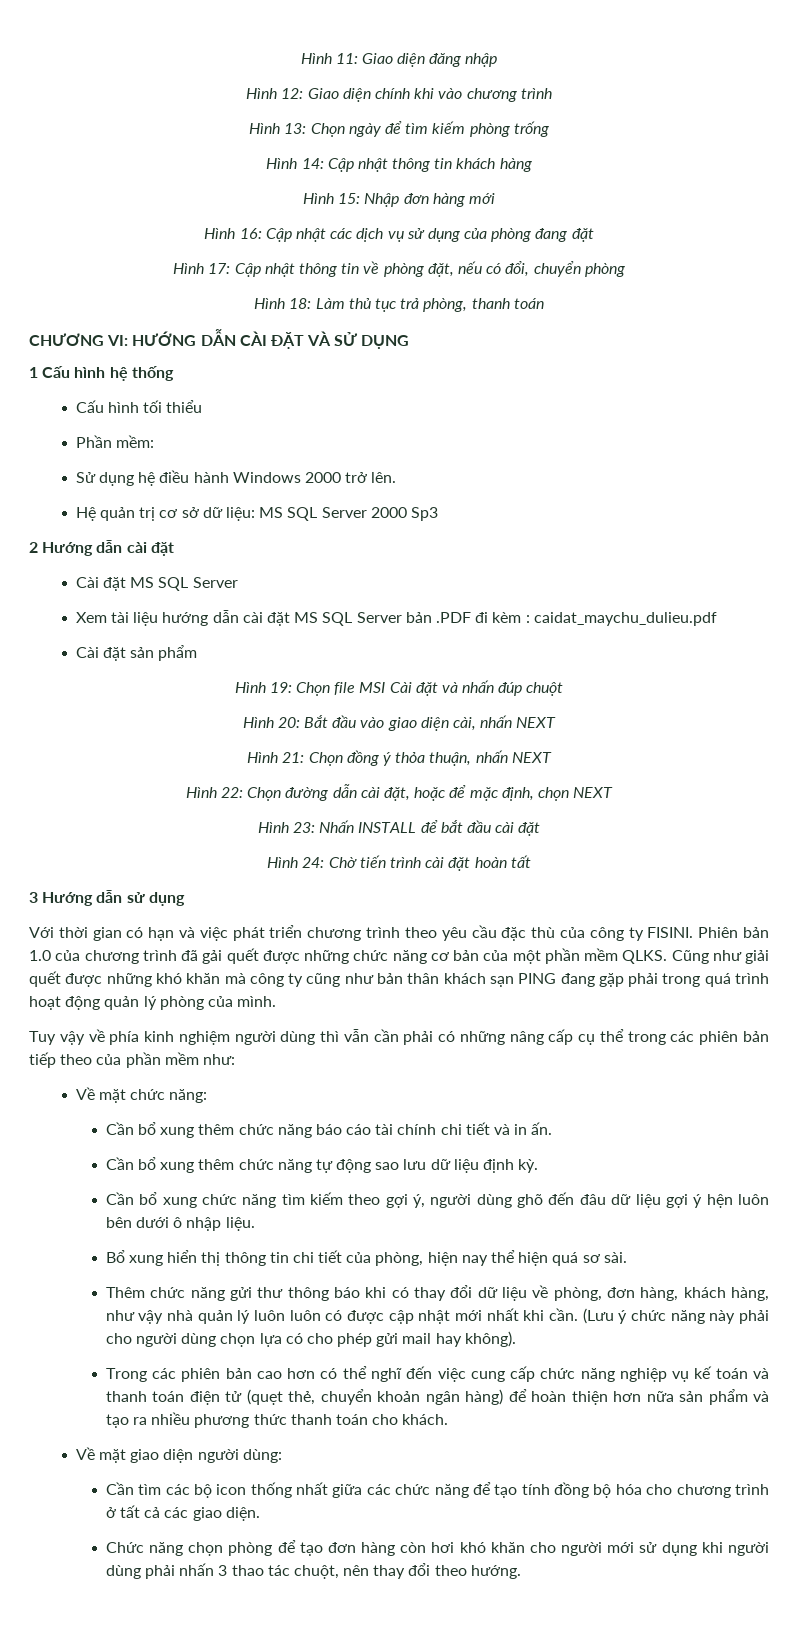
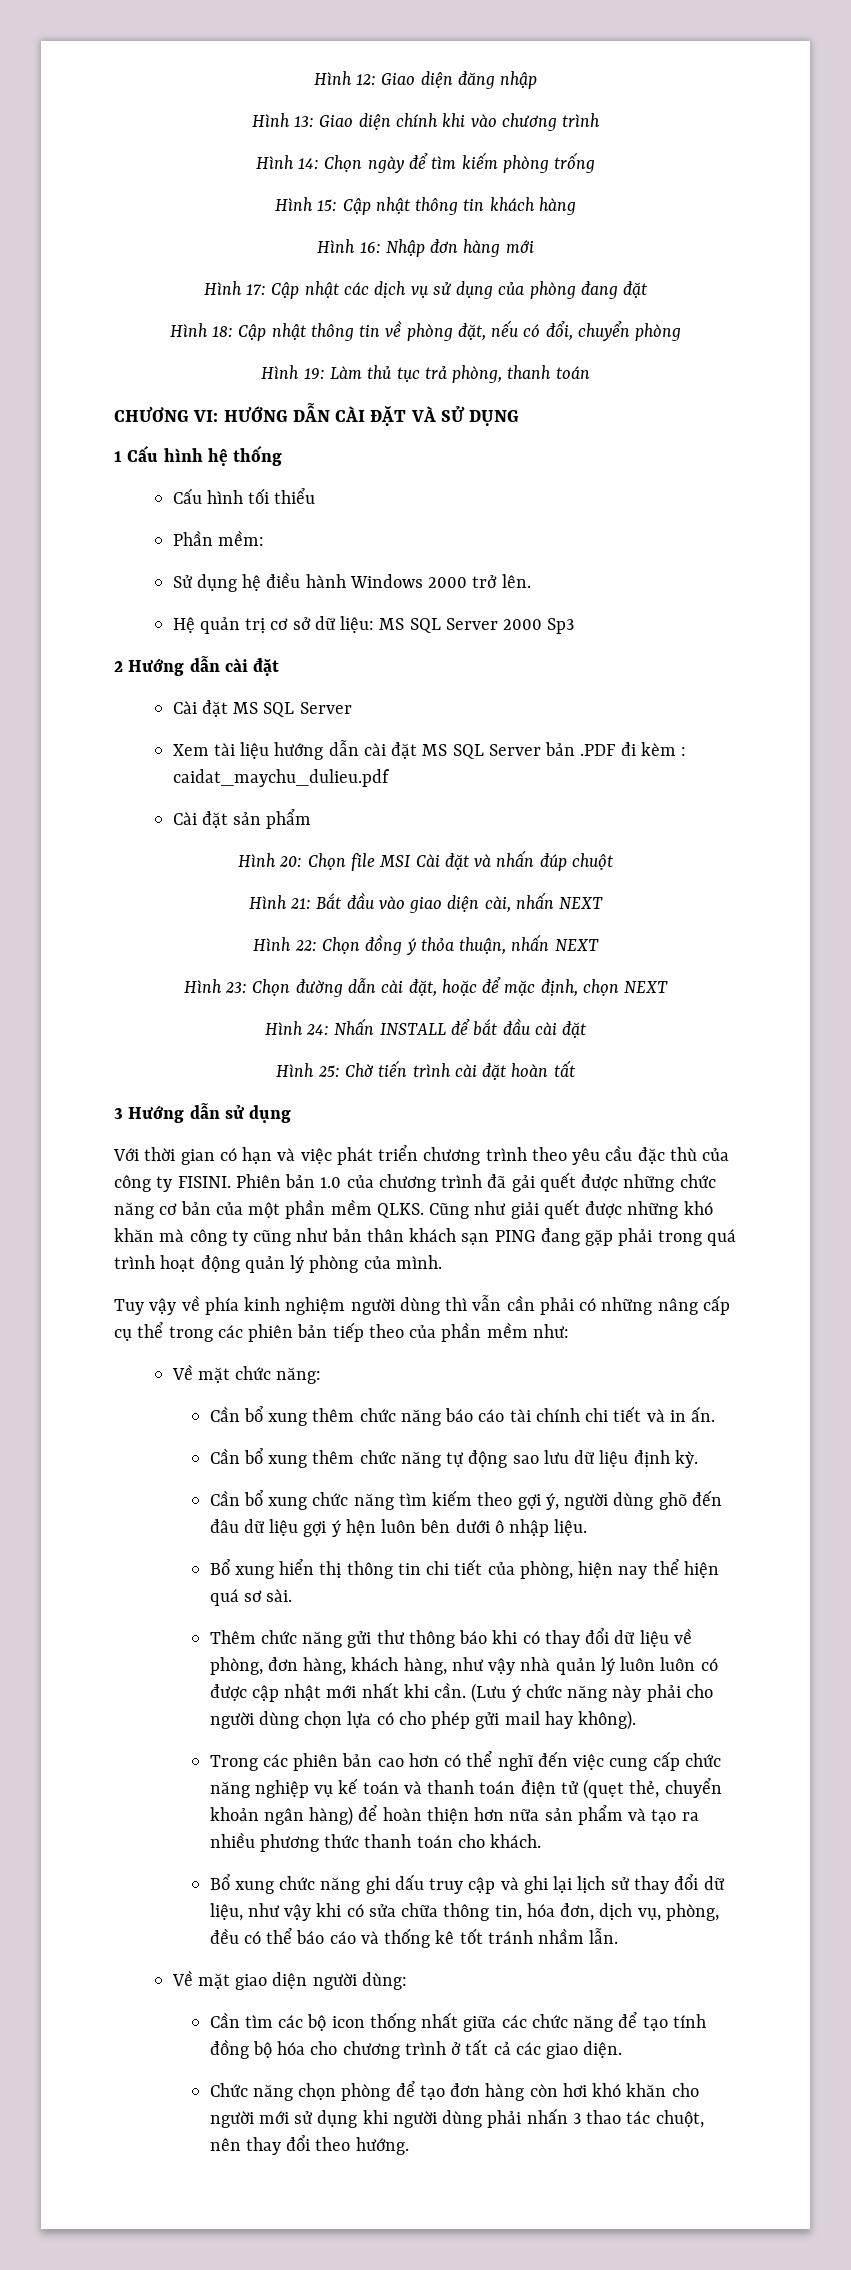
[300,53,358,64] Hình 11: -> [313,71,377,85] Hình 12:
[281,88,304,99] 12: -> [294,116,315,127] 13:
[284,123,307,134] 13: -> [298,158,320,169] 14:
[301,158,324,169] 14: -> [317,199,338,211] 15:
[338,193,361,204] 15: -> [359,242,381,253] 16:
[239,228,262,239] 16: -> [246,284,267,295] 17:
[208,263,231,274] 17: -> [212,326,234,337] 18:
[289,298,312,309] 18: -> [303,368,325,379] 19:
[269,682,292,693] 19: -> [279,856,303,867] 20:
[277,717,300,728] 20: -> [290,898,312,909] 21:
[282,752,305,763] 21: -> [294,940,317,951] 22:
[221,787,244,798] 22: -> [225,982,248,993] 23:
[292,822,315,833] 23: -> [306,1024,330,1035] 24:
[302,857,325,868] 24: -> [317,1065,340,1077] 25:
(449, 1419) none -> [209,1874,725,1894] [209,1903,720,1921] [209,1928,619,1948] // Bổ xung chức năng ghi dấu truy cập và ghi lại lịch sử thay đổi dữ liệu, như vậy khi có sửa chữa thông tin, hóa đơn, dịch vụ, phòng, đều có thể báo cáo và thống kê tốt tránh nhầm lẫn.

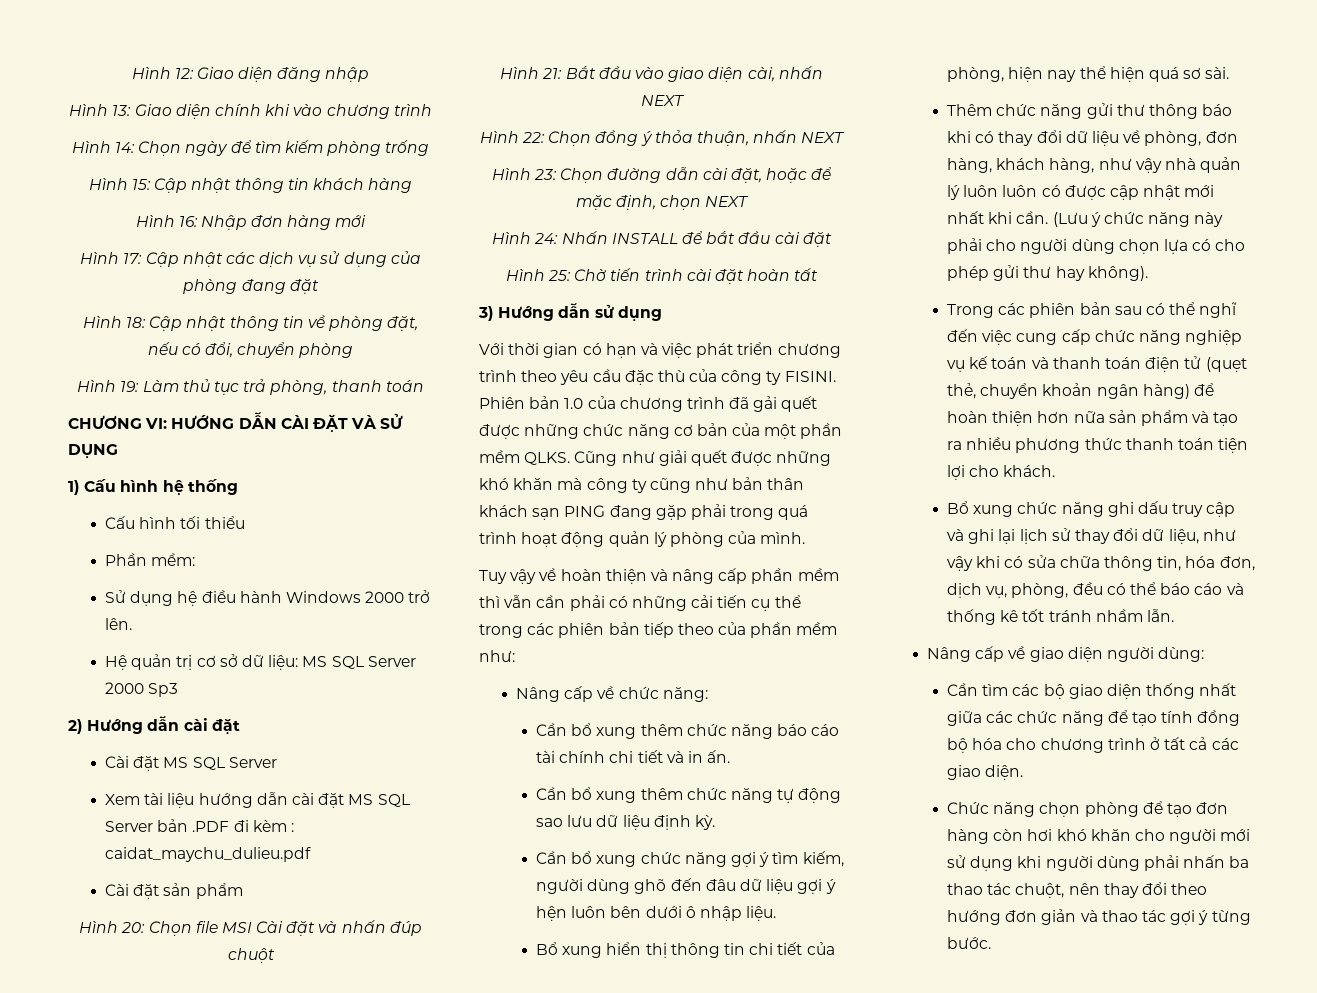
[114,451,122,462] 1 -> [68,480,80,495] 1)
[114,661,123,672] 2 -> [68,719,83,734] 2)
[114,1108,123,1119] 3 -> [478,306,494,321] 3)
[204,1297,440,1315] phía kinh nghiệm người dùng -> [560,568,839,584] hoàn thiện và nâng cấp phần mềm
[657,1295,730,1315] nâng cấp -> [691,595,748,608] cải tiến
[171,1364,230,1383] Về mặt -> [516,686,615,702] Nâng cấp về
[398,1490,559,1510] tìm kiếm theo gợi ý, -> [731,851,844,867] gợi ý tìm kiếm,
[504,1711,540,1725] mail -> [1023,266,1052,278] thư
[377,1753,439,1767] cao hơn -> [1114,306,1142,315] sau
(453, 1841) none -> [1218,438,1249,453] [947,465,966,480] tiện lợi
[171,1970,230,1989] Về mặt -> [927,646,1026,662] Nâng cấp về
[331,2016,365,2028] icon -> [1068,684,1143,699] giao diện
[572,2113,581,2124] 3 -> [1229,856,1250,868] ba
[355,2137,409,2155] hướng. -> [947,909,1251,925] [947,937,992,949] hướng đơn giản và thao tác gợi ý từng bước.

